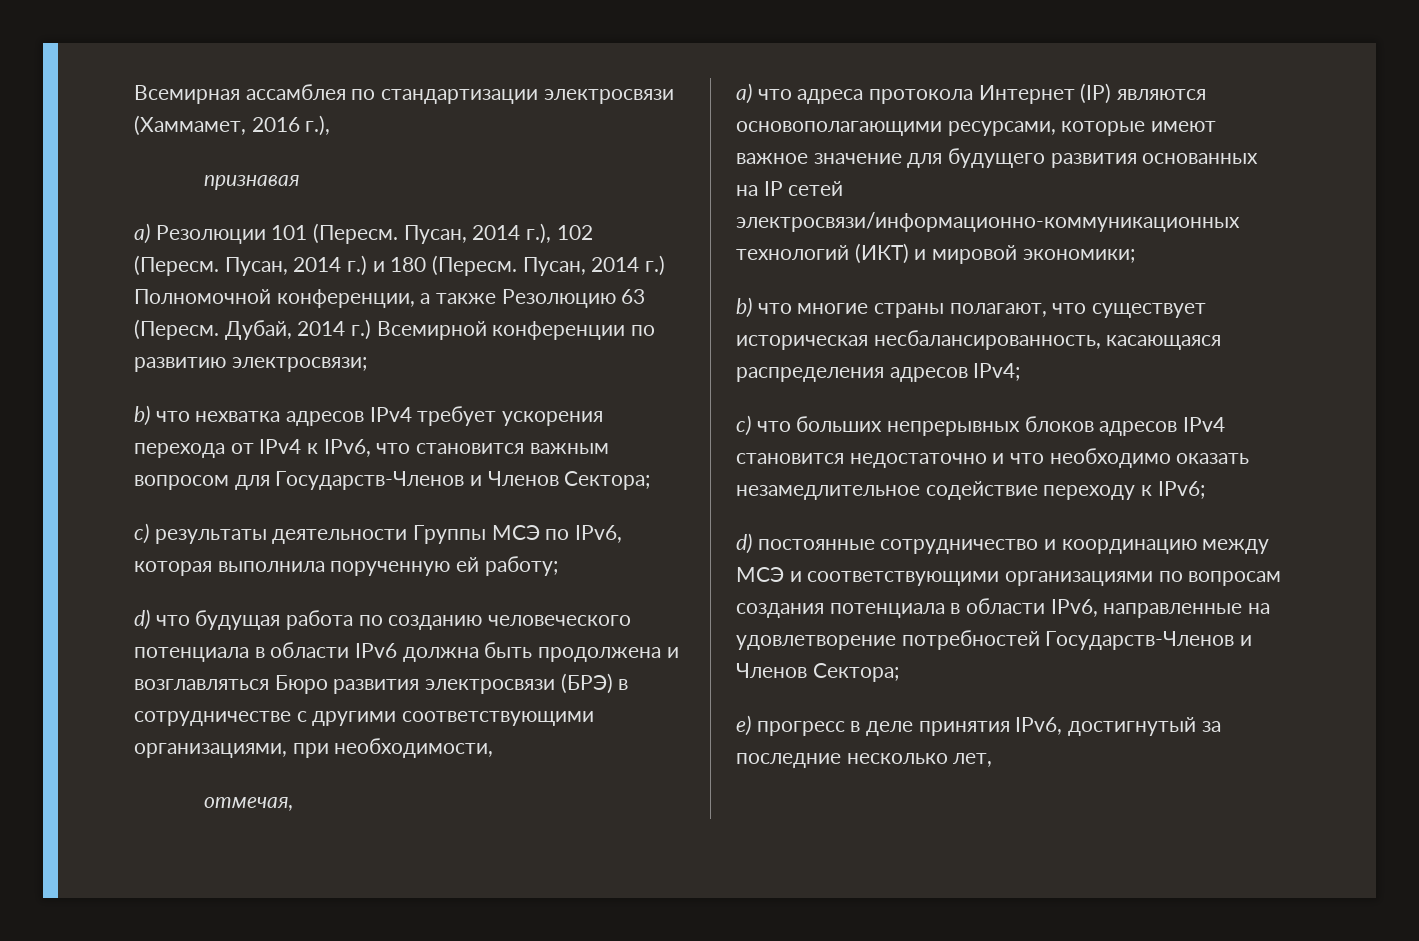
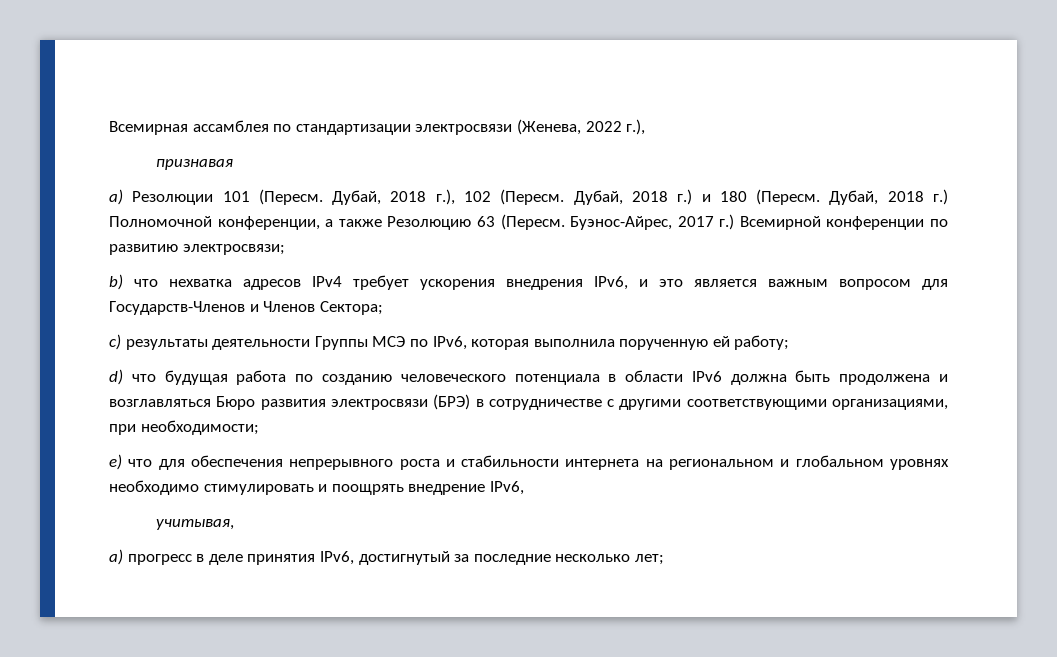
[134,115,300,136] (Хаммамет, 2016 -> [516,119,622,135] (Женева, 2022
[403,225,521,244] Пусан, 2014 -> [332,190,427,205] Дубай, 2018
[224,257,342,276] Пусан, 2014 -> [573,190,668,205] Дубай, 2018
[522,257,640,276] Пусан, 2014 -> [829,190,924,205] Дубай, 2018
[224,320,346,340] Дубай, 2014 -> [570,216,714,230] Буэнос-Айрес, 2017
[134,439,525,458] перехода от IPv4 к IPv6, что становится -> [506,276,757,290] внедрения IPv6, и это является
[334,738,494,758] [204,797,294,811] [736,83,1207,104] [736,121,1217,136] [736,148,1259,168] [736,181,844,196] [736,212,1240,232] [736,243,1135,264] [736,297,1207,318] [736,330,1222,350] [736,363,1021,382] [736,415,1226,436] [736,448,1250,468] [736,481,1205,500] [736,533,1270,554] [736,567,1282,586] [736,598,1271,618] [736,630,1253,650] [736,663,899,682] [736,715,751,736] необходимости, // отмечая, // a) что адреса протокола Интернет (IP) являются основополагающими ресурсами, которые имеют важное значение для будущего развития основанных на IP сетей электросвязи/информационно-коммуникационных технологий (ИКТ) и мировой экономики; // b) что многие страны полагают, что существует историческая несбалансированность, касающаяся распределения адресов IPv4; // c) что больших непрерывных блоков адресов IPv4 становится недостаточно и что необходимо оказать незамедлительное содействие переходу к IPv6; // d) постоянные сотрудничество и координацию между МСЭ и соответствующими организациями по вопросам создания потенциала в области IPv6, направленные на удовлетворение потребностей Государств-Членов и Членов Сектора; // е) -> [140,420,259,435] [109,454,949,470] [109,480,524,495] [155,519,234,530] [109,549,123,565] необходимости; // e) что для обеспечения непрерывного роста и стабильности интернета на региональном и глобальном уровнях необходимо стимулировать и поощрять внедрение IPv6, // учитывая, // a)
[953,753,993,767] лет, -> [634,554,664,565] лет;

